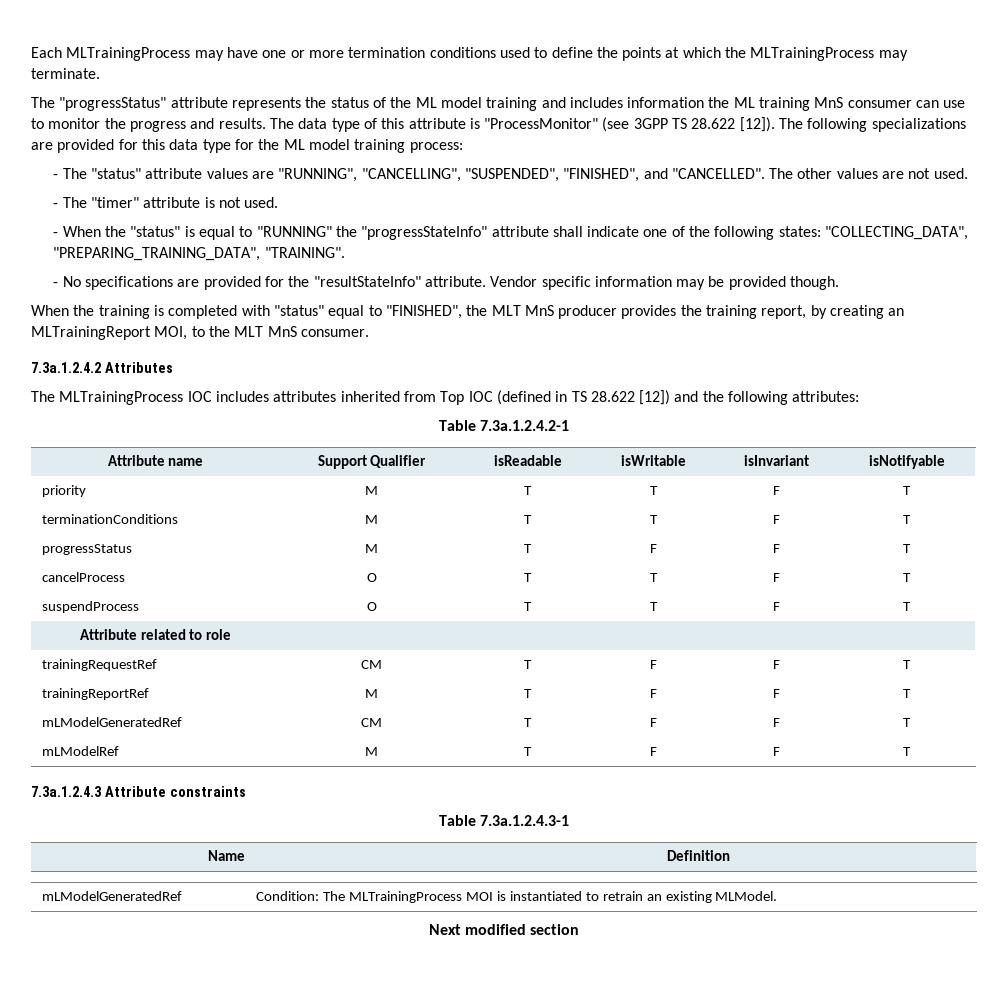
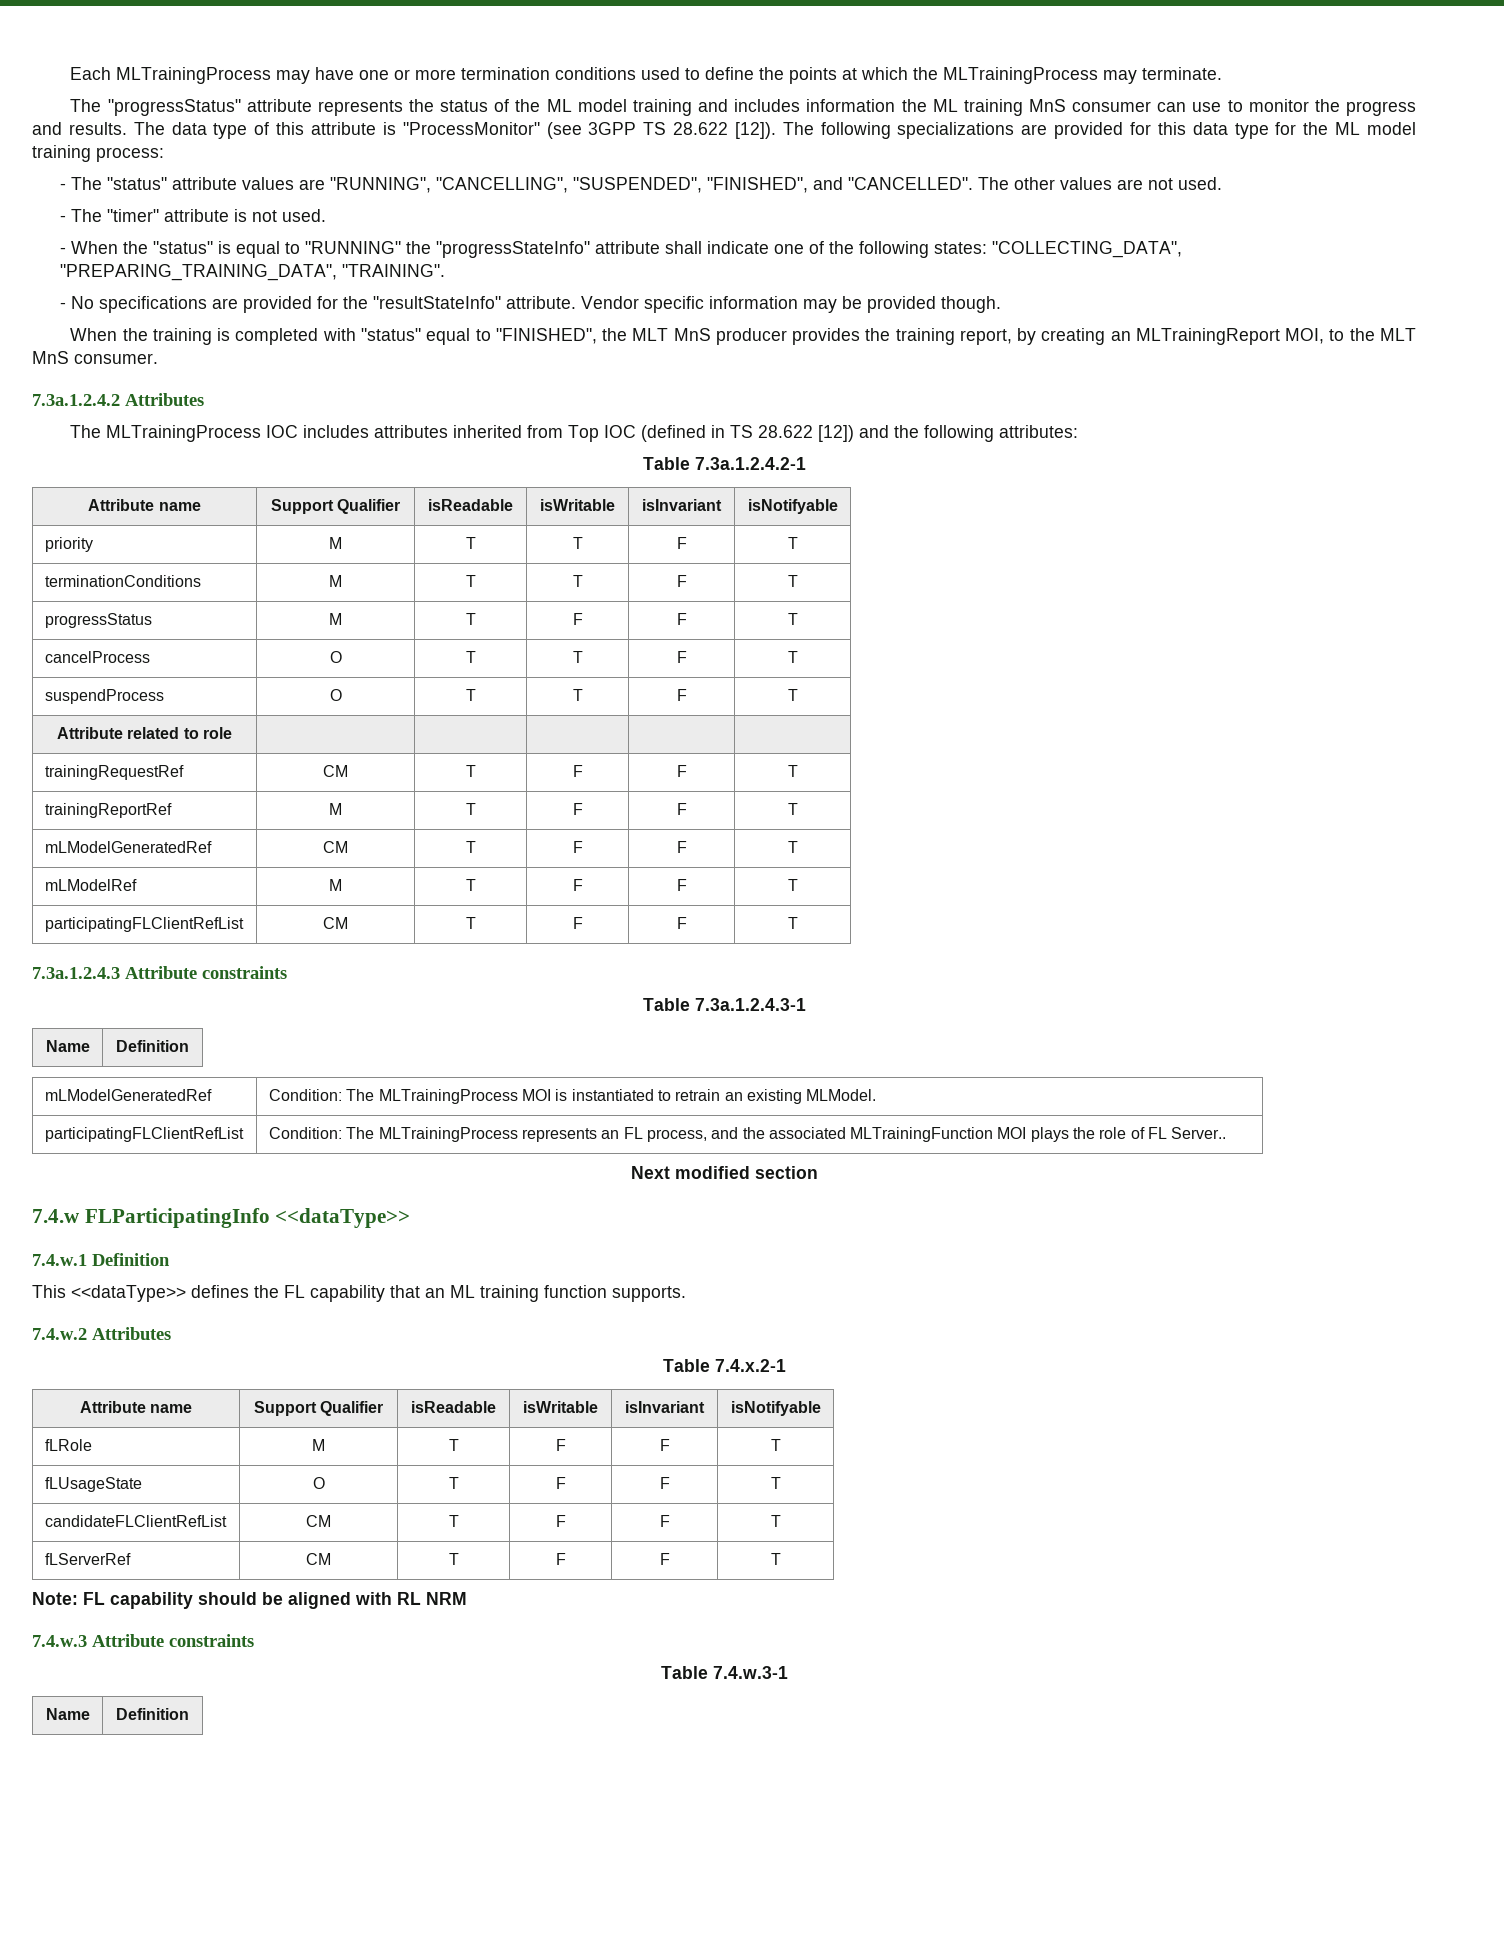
(911, 751) none -> [44,917,244,932] [323,917,348,929] [465,917,476,929] [572,917,583,929] [676,917,687,929] [787,917,798,929] // participatingFLClientRefList | CM | T | F | F | T
[428,924,580,935] // Next modified section -> [44,1127,244,1142] [268,1127,1227,1142] [630,1166,818,1179] [32,1208,411,1228] [32,1253,170,1266] [32,1285,686,1302] [32,1327,171,1340] [662,1359,786,1372] [79,1401,193,1413] [253,1401,384,1416] [411,1401,496,1413] [523,1401,598,1413] [625,1401,705,1413] [730,1401,821,1416] [44,1439,92,1451] [312,1439,325,1451] [448,1439,459,1451] [555,1439,566,1451] [659,1439,670,1451] [770,1439,781,1451] [44,1477,142,1492] [312,1477,325,1489] [448,1477,459,1489] [555,1477,566,1489] [659,1477,670,1489] [770,1477,781,1489] [44,1515,227,1527] [306,1515,331,1527] [448,1515,459,1527] [555,1515,566,1527] [659,1515,670,1527] [770,1515,781,1527] [44,1553,131,1565] [306,1553,331,1565] [448,1553,459,1565] [555,1553,566,1565] [659,1553,670,1565] [770,1553,781,1565] [32,1592,467,1609] [32,1634,254,1647] [660,1666,788,1679] [45,1708,90,1720] [116,1708,189,1720] // participatingFLClientRefList | Condition: The MLTrainingProcess represents an FL process, and the associated MLTrainingFunction MOI plays the role of FL Server.. // Next modified section // 7.4.w FLParticipatingInfo <<dataType>> // 7.4.w.1 Definition // This <<dataType>> defines the FL capability that an ML training function supports. // 7.4.w.2 Attributes // Table 7.4.x.2-1 // Attribute name | Support Qualifier | isReadable | isWritable | isInvariant | isNotifyable // fLRole | M | T | F | F | T // fLUsageState | O | T | F | F | T // candidateFLClientRefList | CM | T | F | F | T // fLServerRef | CM | T | F | F | T // Note: FL capability should be aligned with RL NRM // 7.4.w.3 Attribute constraints // Table 7.4.w.3-1 // Name | Definition

